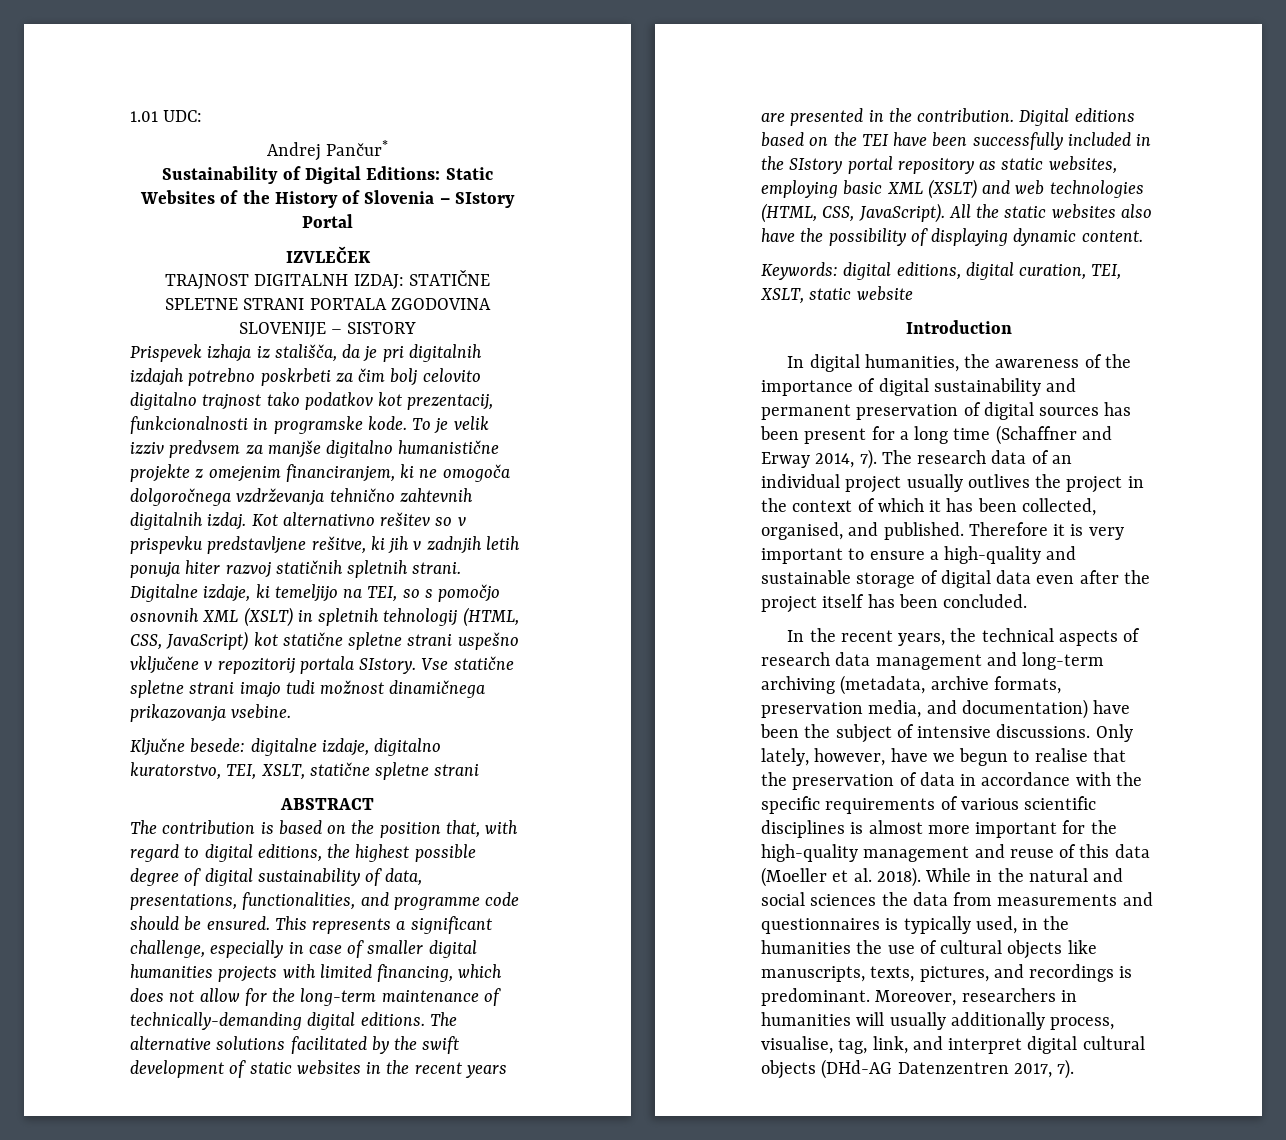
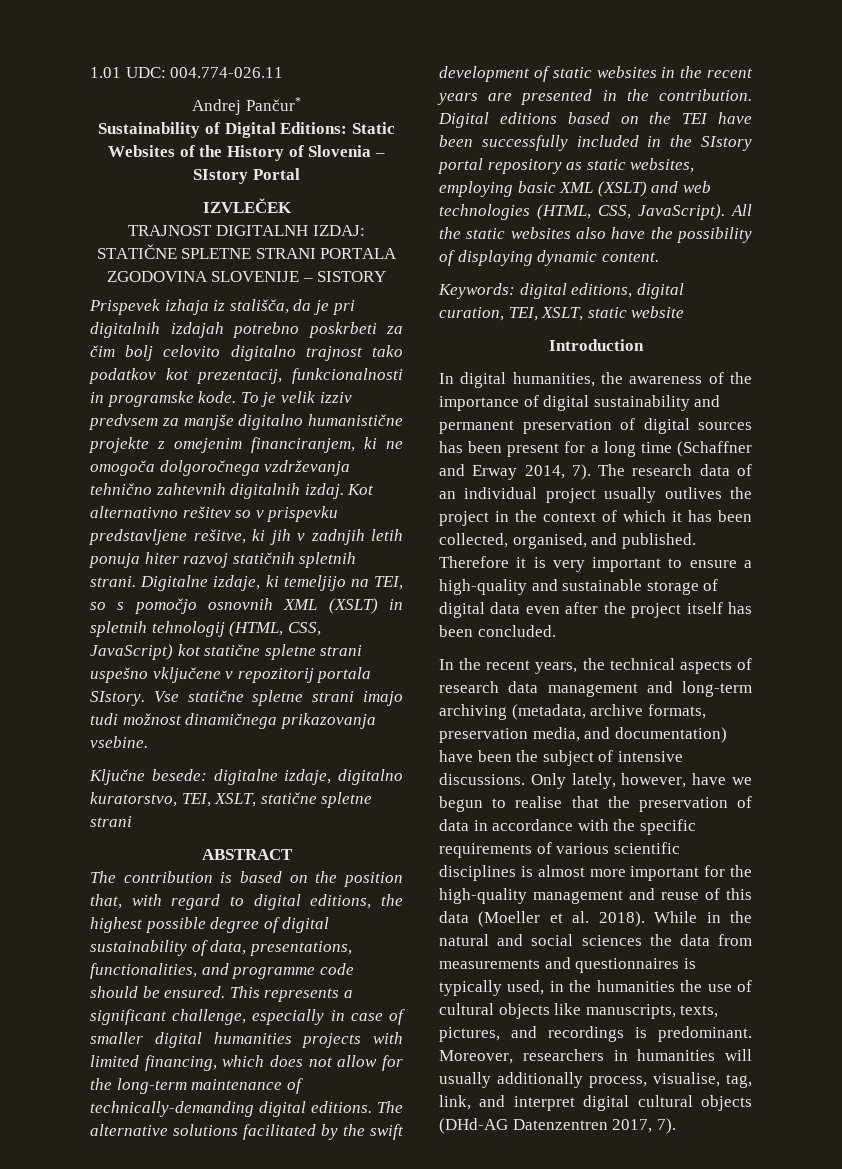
(203, 116) none -> [170,67,284,78] 004.774-026.11

